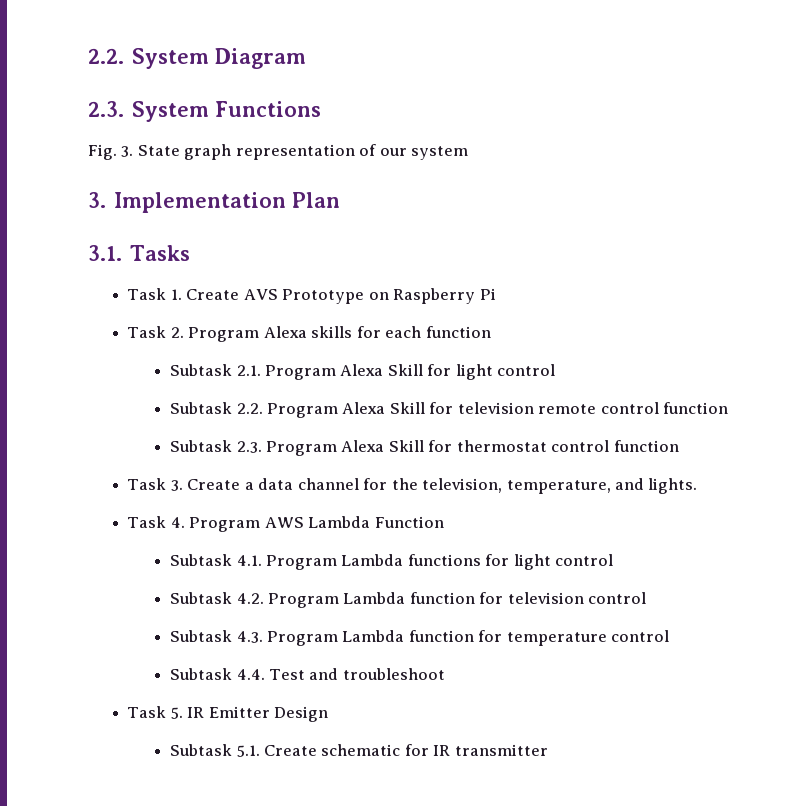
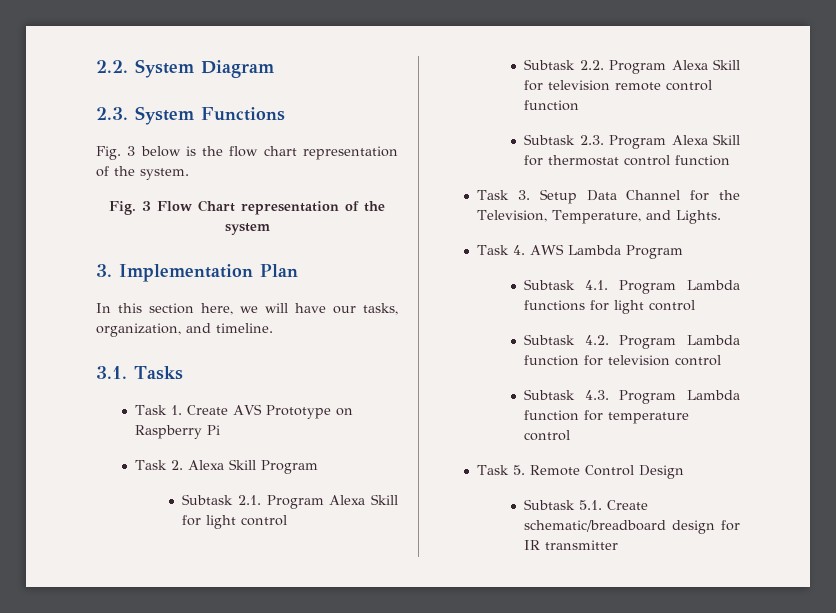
[121,144,469,160] [88,192,341,213] 3. State graph representation of our system // 3. Implementation Plan -> [127,146,398,160] [96,166,189,180] [109,200,385,215] [224,223,270,235] [96,264,299,282] [96,303,398,315] [96,323,273,337] 3 below is the flow chart representation of the system. // Fig. 3 Flow Chart representation of the system // 3. Implementation Plan // In this section here, we will have our tasks, organization, and timeline.
[188,326,491,342] Program Alexa skills for each function -> [188,459,319,474] Alexa Skill Program
[187,478,698,494] Create a data channel for the television, temperature, and lights. -> [539,189,740,204] [477,210,722,224] Setup Data Channel for the Television, Temperature, and Lights.
[189,517,261,532] Program -> (526, 250) none
[374,516,444,528] Function -> [626,245,684,259] Program
[170,668,445,680] // Subtask 4.4. Test and troubleshoot -> (571, 435) none
[187,706,270,718] IR Emitter -> [530,465,635,476] Remote Control
[321,744,401,756] schematic -> [524,520,716,534] schematic/breadboard design

